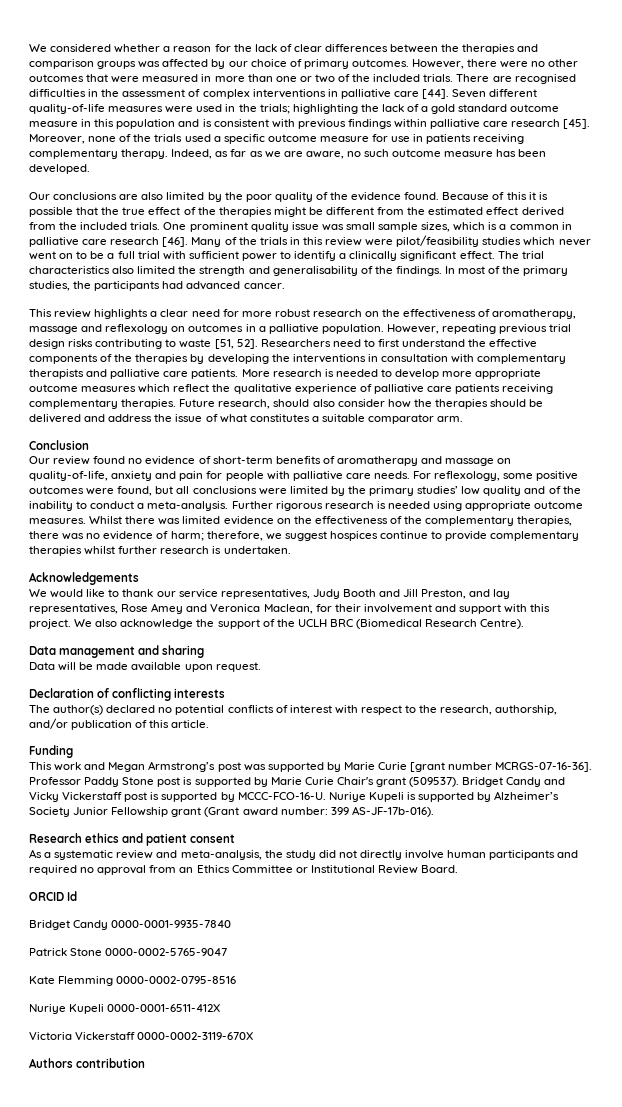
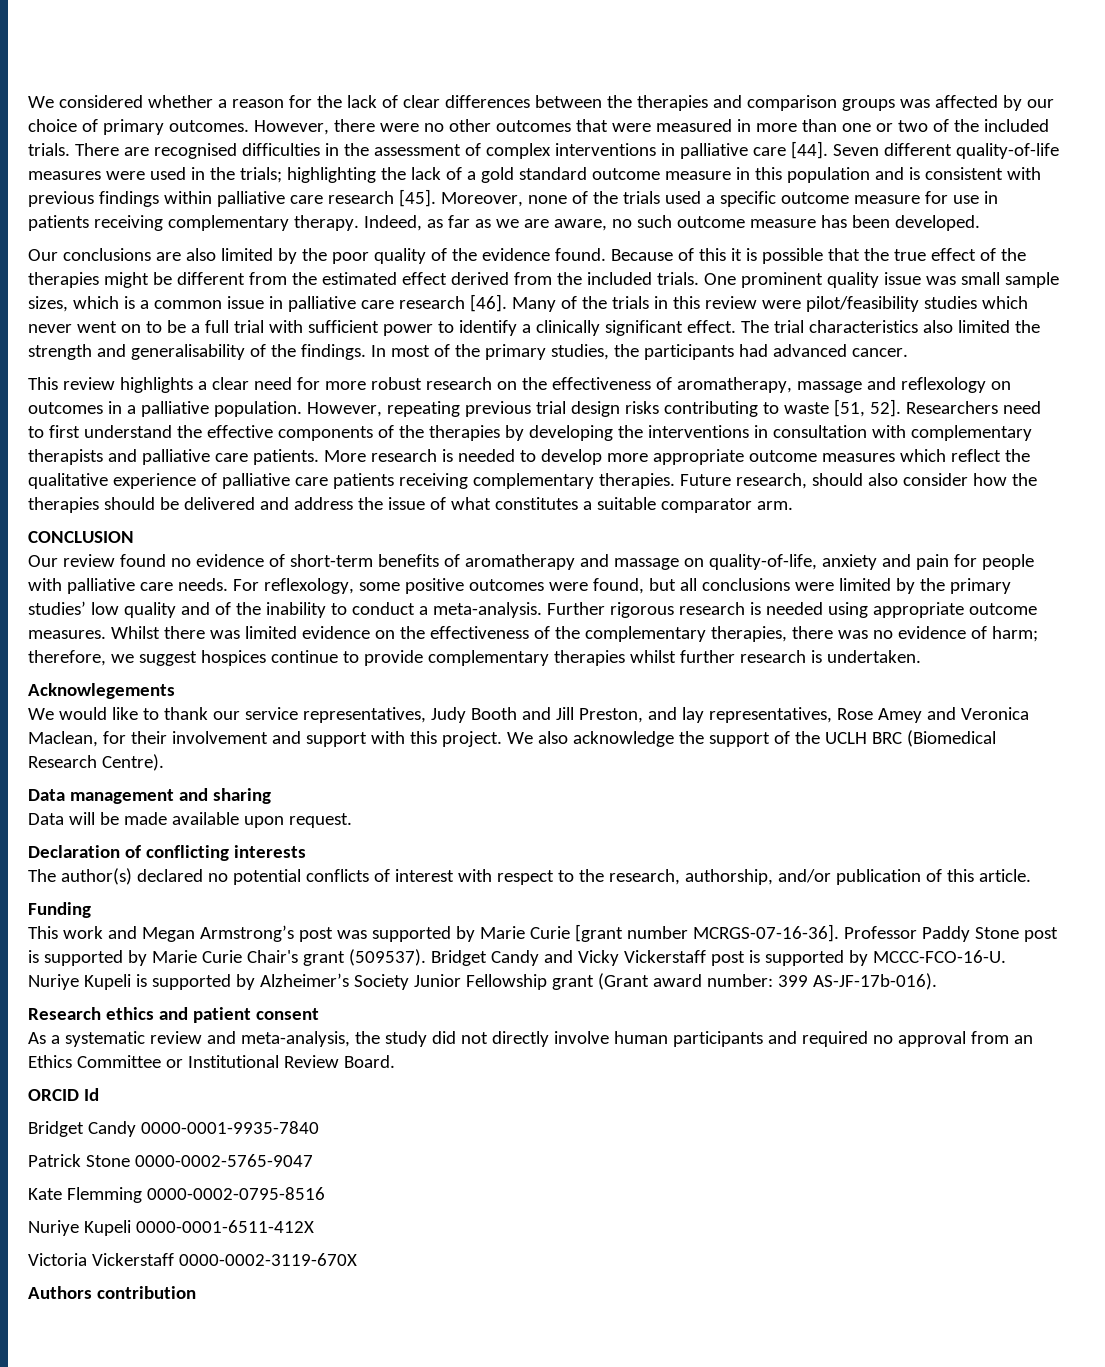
(559, 227) none -> [226,296,264,309] issue
[29,440,89,450] Conclusion -> [28,531,134,543] CONCLUSION
[29,572,139,585] Acknowledgements -> [28,683,175,699] Acknowlegements

